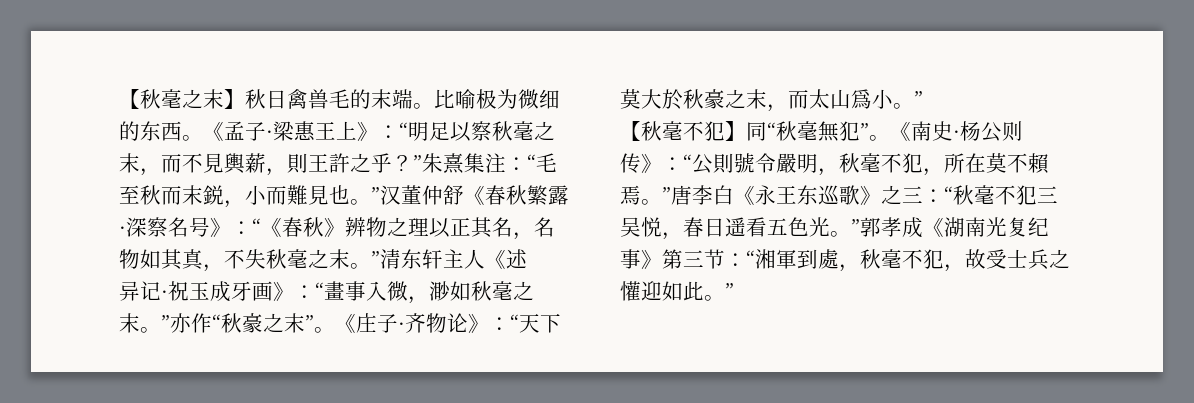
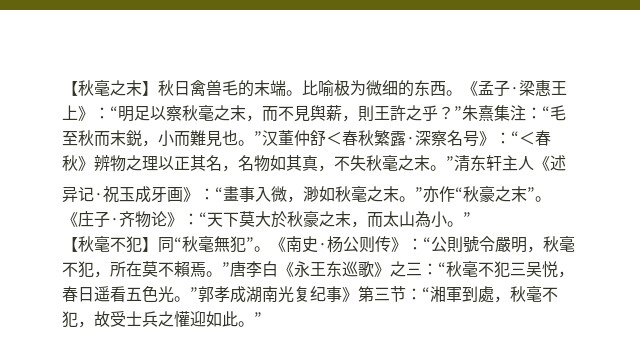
[224,153,246,174] 輿 -> [310,105,326,121] 舆
[464,185,485,205] 《 -> [326,132,342,145] ＜
[261,217,282,237] 《 -> [519,132,535,145] ＜
[851,89,872,109] 爲 -> [415,211,431,228] 為
[923,217,944,237] 《 -> (246, 294) none

